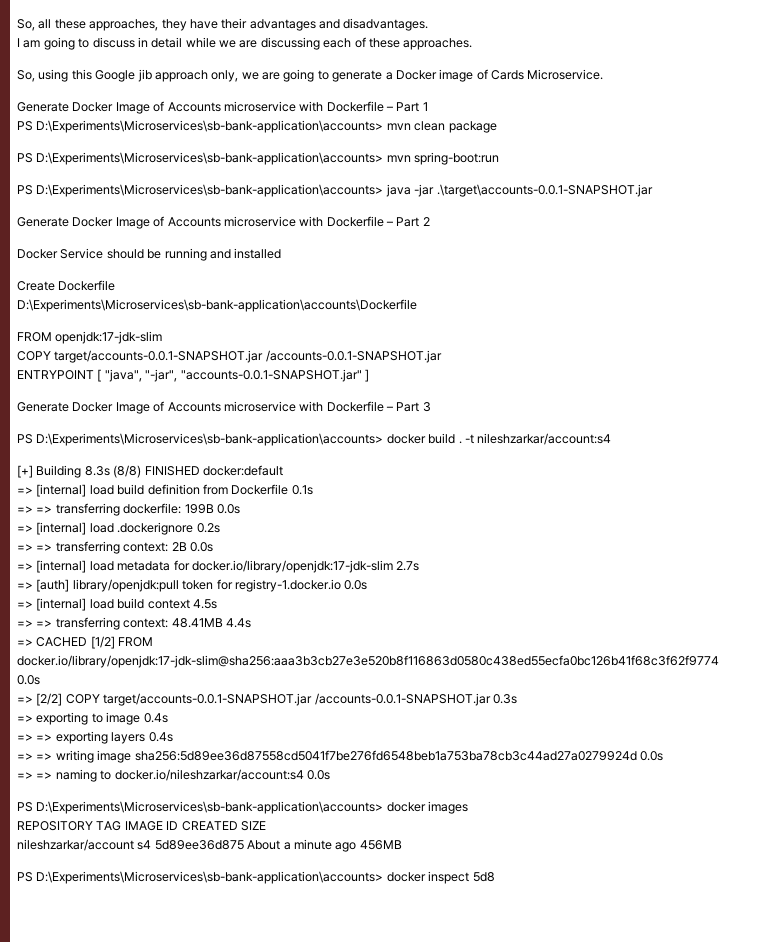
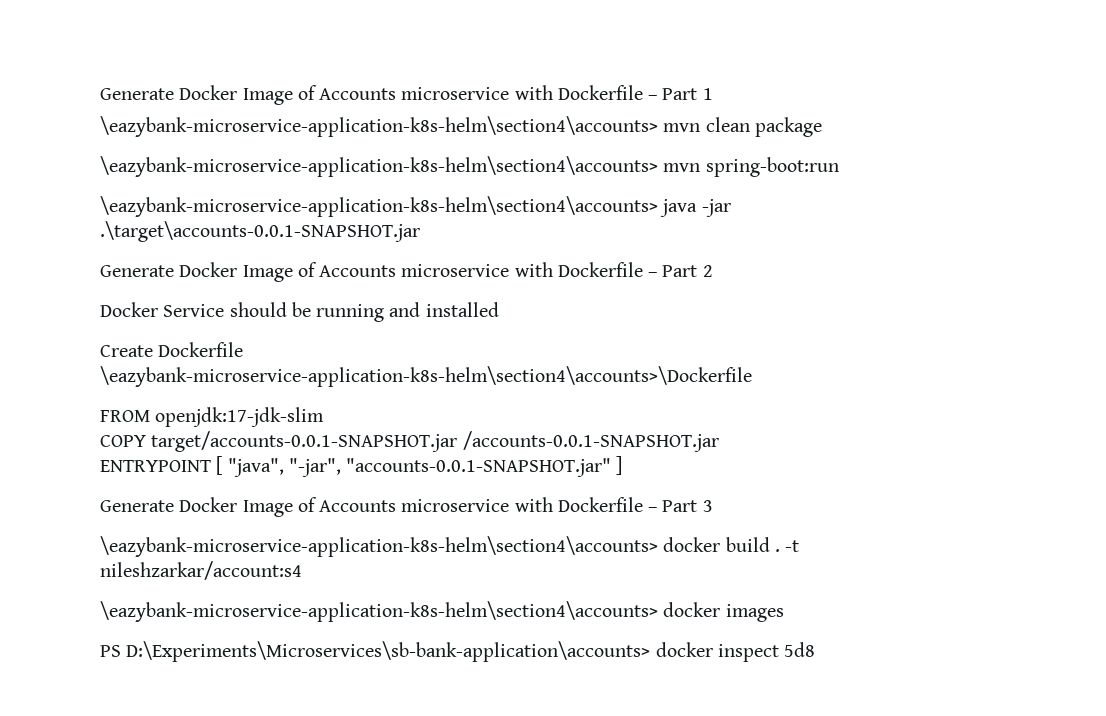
[17,18,429,31] [17,37,473,50] [17,69,604,82] So, all these approaches, they have their advantages and disadvantages. // I am going to discuss in detail while we are discussing each of these approaches. // So, using this Google jib approach only, we are going to generate a Docker image of Cards Microservice. // -> (100, 94) none
[17,120,384,133] PS D:\Experiments\Microservices\sb-bank-application\accounts> -> [100,116,658,137] \eazybank-microservice-application-k8s-helm\section4\accounts>
[17,152,384,165] PS D:\Experiments\Microservices\sb-bank-application\accounts> -> [100,156,658,177] \eazybank-microservice-application-k8s-helm\section4\accounts>
[17,184,384,197] PS D:\Experiments\Microservices\sb-bank-application\accounts> -> [100,196,658,217] \eazybank-microservice-application-k8s-helm\section4\accounts>
[17,299,417,312] D:\Experiments\Microservices\sb-bank-application\accounts\Dockerfile -> [100,366,752,387] \eazybank-microservice-application-k8s-helm\section4\accounts>\Dockerfile
[17,433,384,446] PS D:\Experiments\Microservices\sb-bank-application\accounts> -> [100,536,658,557] \eazybank-microservice-application-k8s-helm\section4\accounts>
[17,465,283,478] [17,484,313,497] [17,503,240,516] [17,522,220,535] [17,541,213,554] [17,560,420,573] [17,579,368,592] [17,598,217,611] [17,617,251,630] [17,636,154,649] [17,655,719,668] [17,675,40,685] [17,693,517,706] [17,712,168,725] [17,731,173,744] [17,750,663,763] [17,769,330,782] [17,801,469,814] [17,821,266,831] [17,839,402,852] [+] Building 8.3s (8/8) FINISHED docker:default // => [internal] load build definition from Dockerfile 0.1s // => => transferring dockerfile: 199B 0.0s // => [internal] load .dockerignore 0.2s // => => transferring context: 2B 0.0s // => [internal] load metadata for docker.io/library/openjdk:17-jdk-slim 2.7s // => [auth] library/openjdk:pull token for registry-1.docker.io 0.0s // => [internal] load build context 4.5s // => => transferring context: 48.41MB 4.4s // => CACHED [1/2] FROM docker.io/library/openjdk:17-jdk-slim@sha256:aaa3b3cb27e3e520b8f116863d0580c438ed55ecfa0bc126b41f68c3f62f9774 0.0s // => [2/2] COPY target/accounts-0.0.1-SNAPSHOT.jar /accounts-0.0.1-SNAPSHOT.jar 0.3s // => exporting to image 0.4s // => => exporting layers 0.4s // => => writing image sha256:5d89ee36d87558cd5041f7be276fd6548beb1a753ba78cb3c44ad27a0279924d 0.0s // => => naming to docker.io/nileshzarkar/account:s4 0.0s // PS D:\Experiments\Microservices\sb-bank-application\accounts> docker images // REPOSITORY TAG IMAGE ID CREATED SIZE // nileshzarkar/account s4 5d89ee36d875 About a minute ago 456MB -> [100,601,784,622] \eazybank-microservice-application-k8s-helm\section4\accounts> docker images

